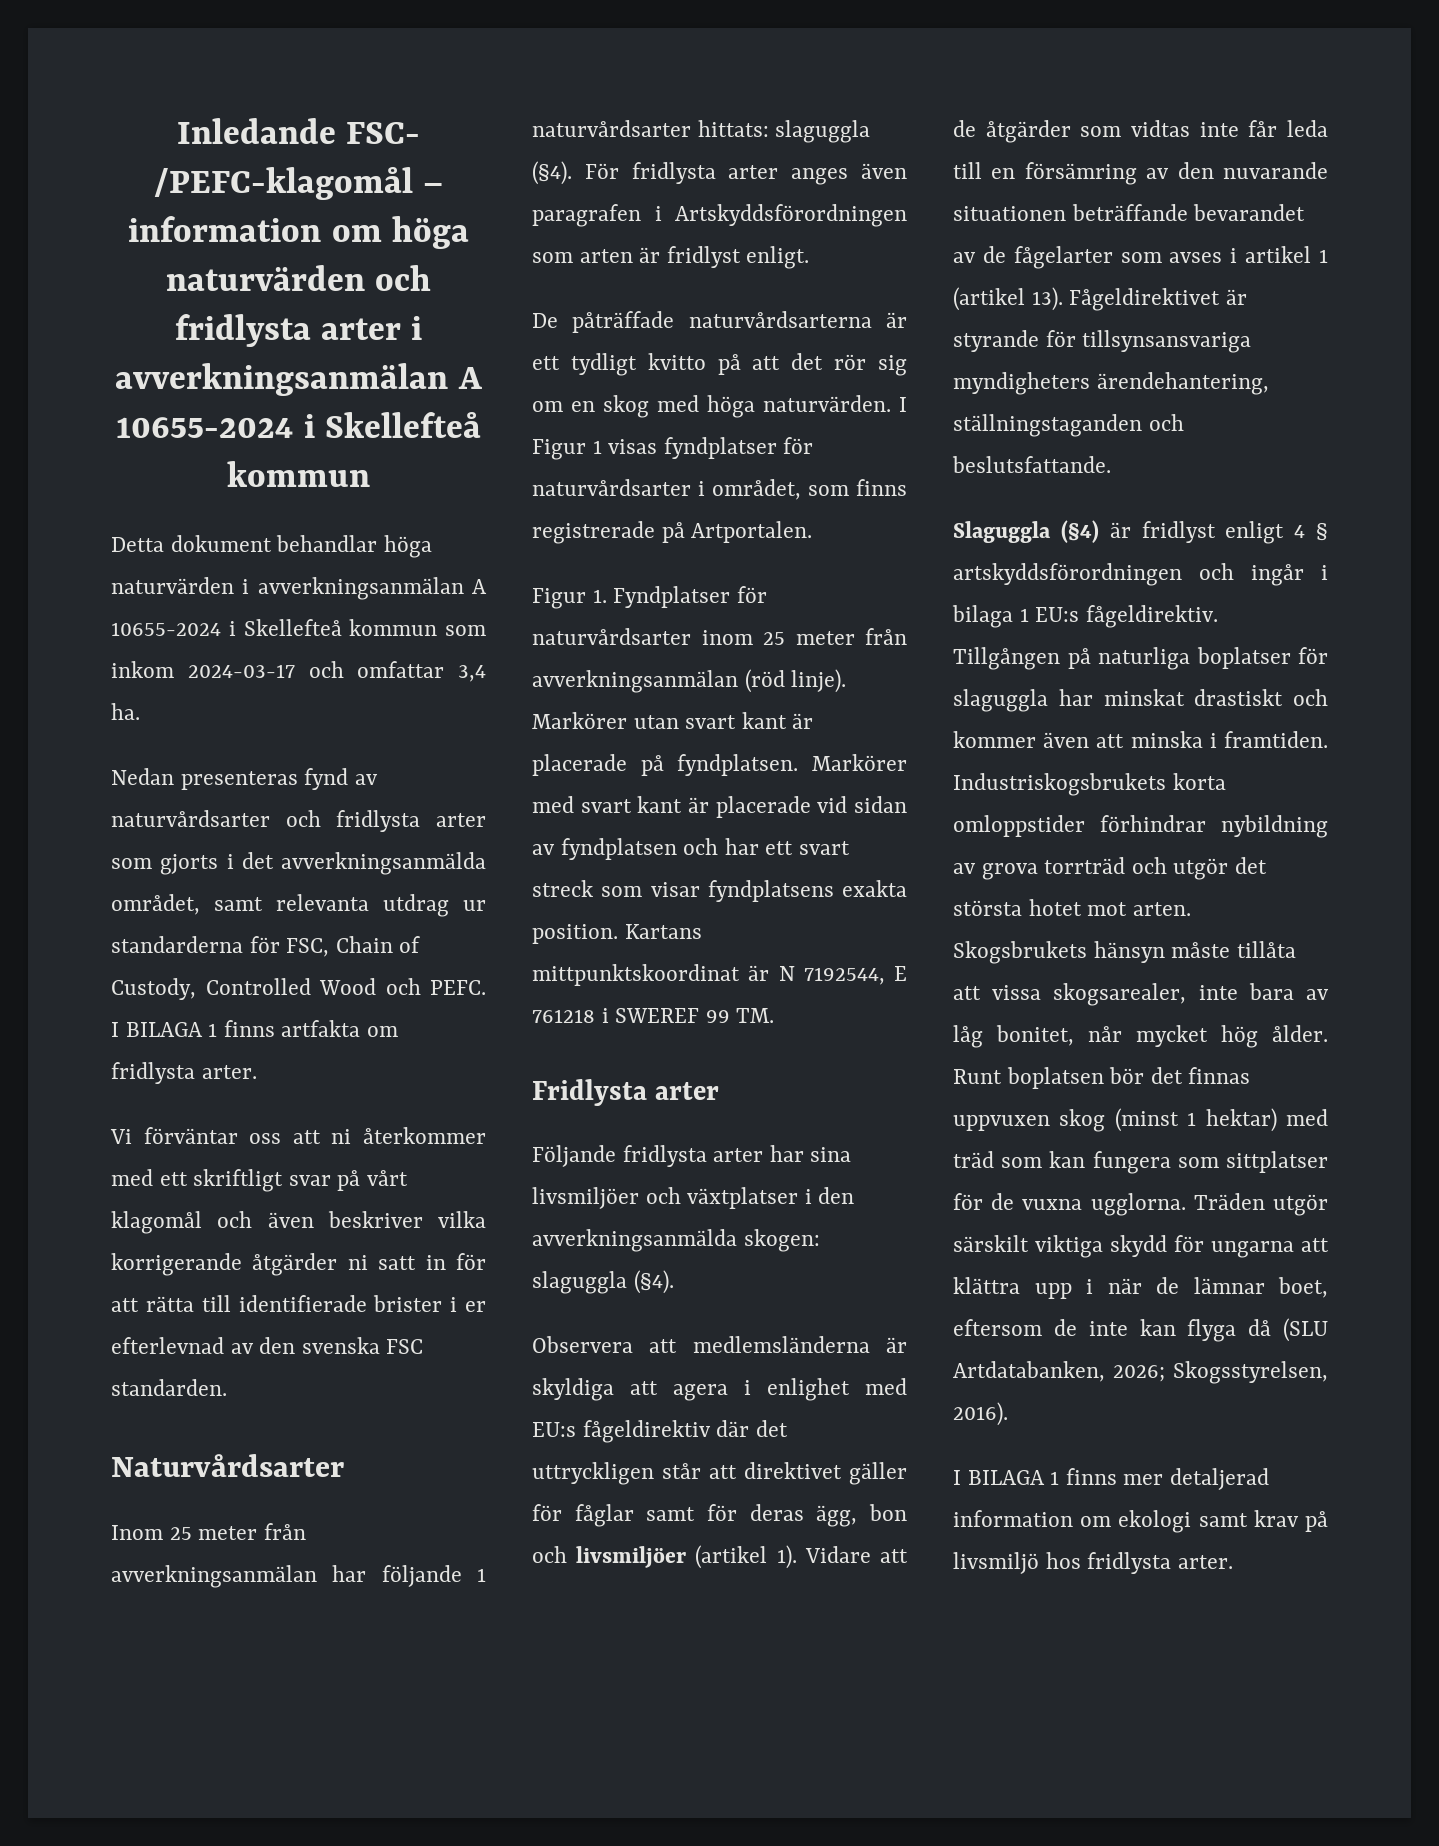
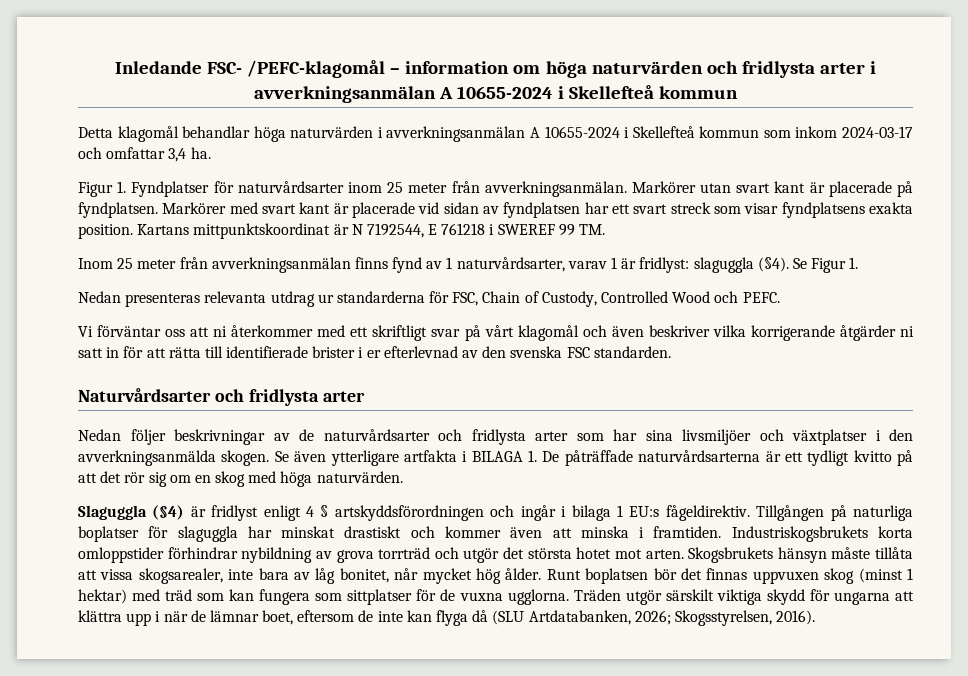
[170,535,272,552] dokument -> [117,126,179,142] klagomål
[111,768,378,790] [111,810,486,832] [111,852,486,875] [111,894,263,915] Nedan presenteras fynd av naturvårdsarter och fridlysta arter som gjorts i det avverkningsanmälda området, samt -> [78,181,913,197] [78,202,914,218] [78,223,606,239] [78,257,859,273] [78,291,201,307] Figur 1. Fyndplatser för naturvårdsarter inom 25 meter från avverkningsanmälan. Markörer utan svart kant är placerade på fyndplatsen. Markörer med svart kant är placerade vid sidan av fyndplatsen har ett svart streck som visar fyndplatsens exakta position. Kartans mittpunktskoordinat är N 7192544, E 761218 i SWEREF 99 TM. // Inom 25 meter från avverkningsanmälan finns fynd av 1 naturvårdsarter, varav 1 är fridlyst: slaguggla (§4). Se Figur 1. // Nedan presenteras
[111,1020,399,1037] [111,1062,257,1084] I BILAGA 1 finns artfakta om fridlysta arter. -> (780, 297) none
[111,1523,306,1540] [111,1565,486,1588] [532,120,871,143] [532,161,907,185] [532,204,907,227] [532,246,810,269] // Inom 25 meter från avverkningsanmälan har följande 1 naturvårdsarter hittats: slaguggla (§4). För fridlysta arter anges även paragrafen i Artskyddsförordningen som arten är fridlyst enligt. // -> [214,389,365,406] [78,429,913,445] [78,450,537,466] och fridlysta arter // Nedan följer beskrivningar av de naturvårdsarter och fridlysta arter som har sina livsmiljöer och växtplatser i den avverkningsanmälda skogen. Se även ytterligare artfakta i BILAGA 1.
[899,397,907,412] [532,437,814,460] [532,479,907,500] [532,521,813,544] [532,586,767,609] [532,628,907,645] [532,669,847,693] [532,712,814,729] [532,754,907,776] [532,796,907,818] [532,838,851,860] [532,880,907,902] [532,924,702,944] [532,964,907,986] [532,1008,775,1023] [532,1079,720,1106] [532,1145,852,1167] [532,1187,855,1209] [532,1229,820,1252] [532,1270,674,1294] [532,1336,907,1353] [532,1378,907,1401] [532,1420,788,1443] [532,1462,907,1485] [532,1504,907,1527] [532,1545,908,1569] [953,120,1328,143] [953,162,1328,185] [953,204,1306,221] [953,246,1328,269] [953,287,1247,311] [953,330,1252,353] [953,372,1269,395] [953,414,1184,437] [952,456,1111,473] I Figur 1 visas fyndplatser för naturvårdsarter i området, som finns registrerade på Artportalen. // Figur 1. Fyndplatser för naturvårdsarter inom 25 meter från avverkningsanmälan (röd linje). Markörer utan svart kant är placerade på fyndplatsen. Markörer med svart kant är placerade vid sidan av fyndplatsen och har ett svart streck som visar fyndplatsens exakta position. Kartans mittpunktskoordinat är N 7192544, E 761218 i SWEREF 99 TM. // Fridlysta arter // Följande fridlysta arter har sina livsmiljöer och växtplatser i den avverkningsanmälda skogen: slaguggla (§4). // Observera att medlemsländerna är skyldiga att agera i enlighet med EU:s fågeldirektiv där det uttryckligen står att direktivet gäller för fåglar samt för deras ägg, bon och livsmiljöer (artikel 1). Vidare att de åtgärder som vidtas inte får leda till en försämring av den nuvarande situationen beträffande bevarandet av de fågelarter som avses i artikel 1 (artikel 13). Fågeldirektivet är styrande för tillsynsansvariga myndigheters ärendehantering, ställningstaganden och beslutsfattande. -> (403, 477) none
[953,1468,1270,1490] [953,1510,1328,1533] [953,1552,1233,1574] // I BILAGA 1 finns mer detaljerad information om ekologi samt krav på livsmiljö hos fridlysta arter. -> (816, 617) none

